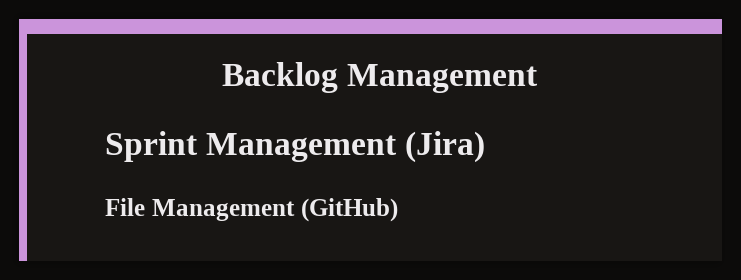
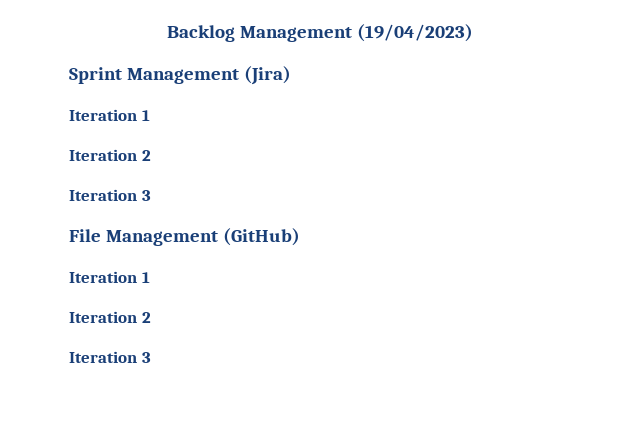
(539, 78) none -> [356,24,473,42] (19/04/2023)
[105,198,398,222] File Management (GitHub) -> [69,109,150,121] [69,149,151,161] [69,189,151,201] [69,228,300,246] [69,271,150,283] [69,311,151,323] [69,351,151,363] Iteration 1 // Iteration 2 // Iteration 3 // File Management (GitHub) // Iteration 1 // Iteration 2 // Iteration 3

